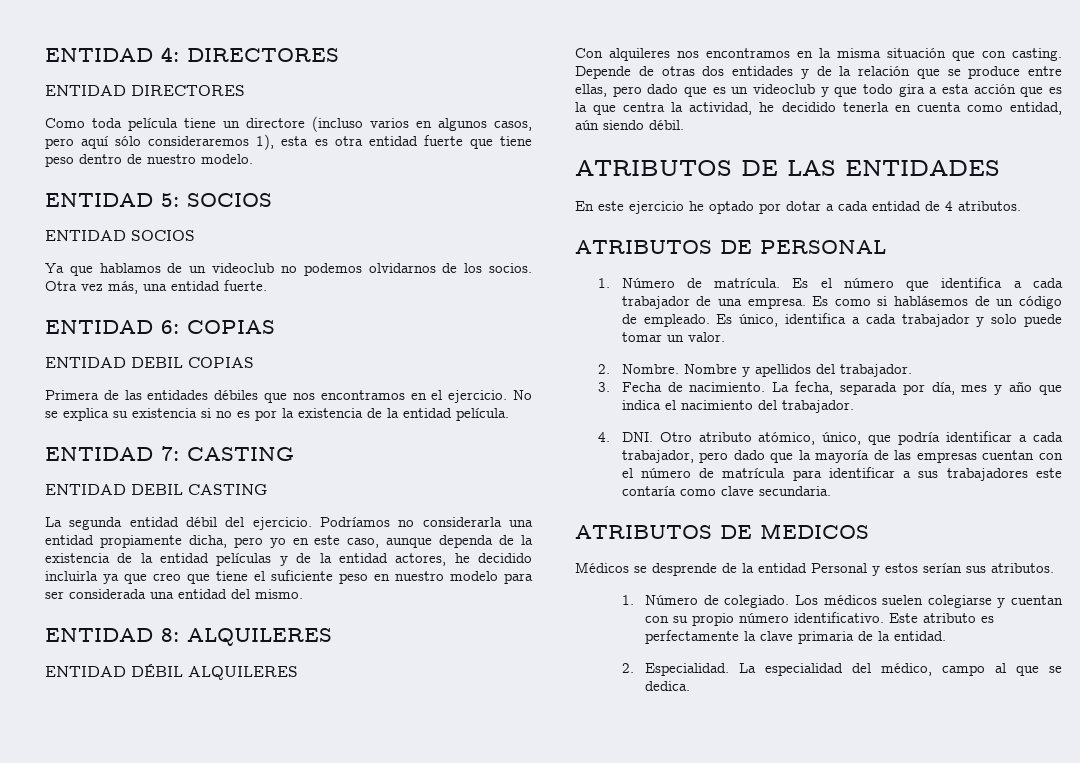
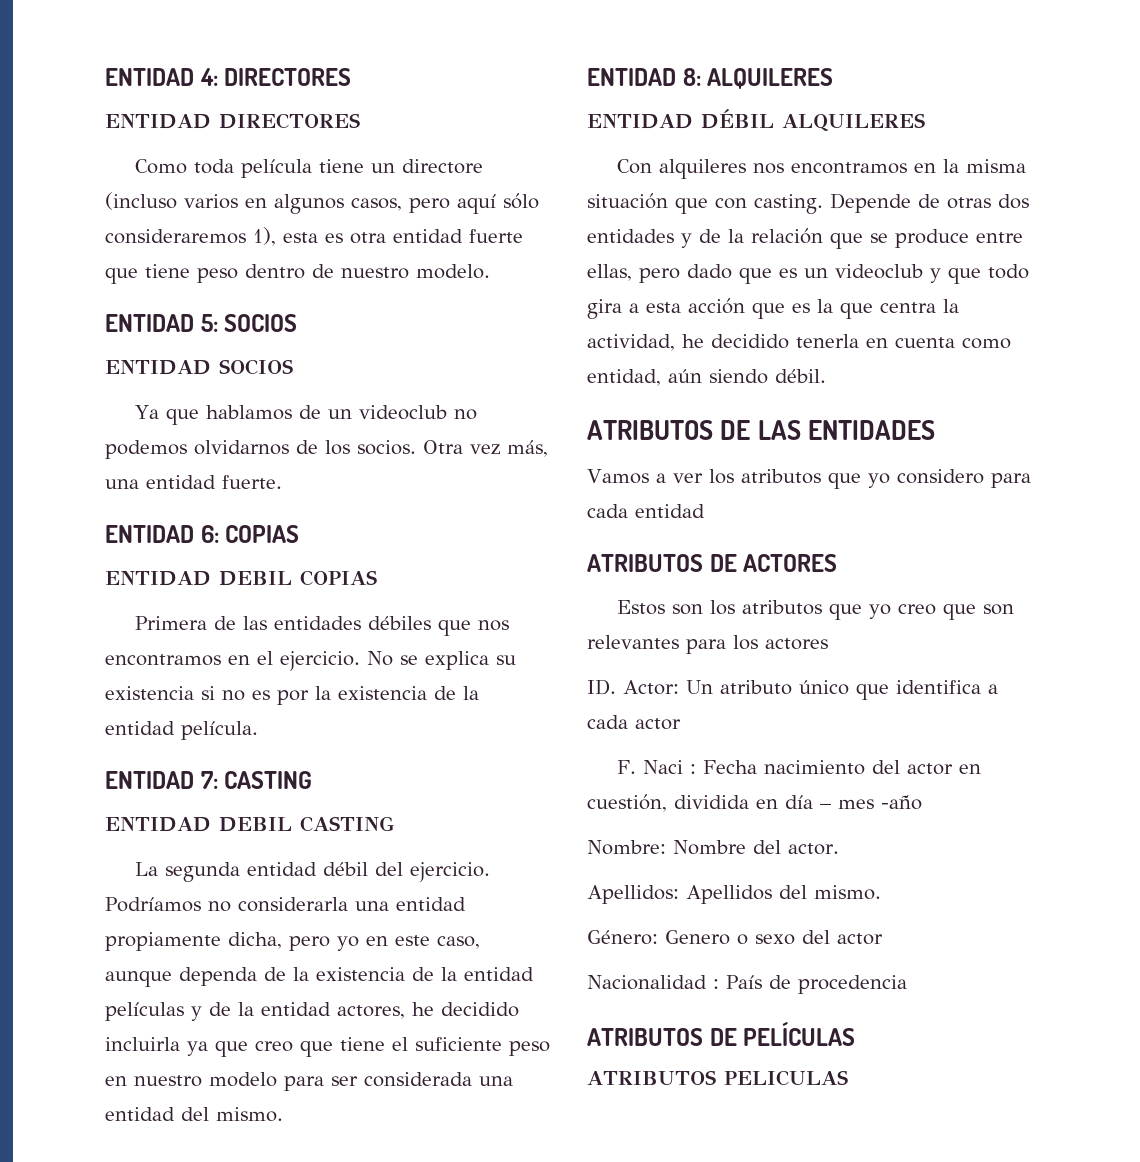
[575,201,834,214] En este ejercicio he optado por dotar a -> [587,469,1031,489] Vamos a ver los atributos que yo considero para
[925,201,1021,211] [575,240,886,254] [598,277,1063,291] [621,296,1062,309] [621,313,1062,327] [621,332,725,342] [598,364,912,377] [598,381,1062,395] [621,400,854,413] [598,431,1063,445] [621,450,1063,463] [621,467,1062,481] [621,486,831,496] [575,523,869,539] [575,562,1054,576] [621,595,1063,608] [645,612,995,626] [645,630,947,644] [621,663,1062,676] [645,681,691,691] de 4 atributos. // ATRIBUTOS DE PERSONAL // 1. Número de matrícula. Es el número que identifica a cada trabajador de una empresa. Es como si hablásemos de un código de empleado. Es único, identifica a cada trabajador y solo puede tomar un valor. // 2. Nombre. Nombre y apellidos del trabajador. // 3. Fecha de nacimiento. La fecha, separada por día, mes y año que indica el nacimiento del trabajador. // 4. DNI. Otro atributo atómico, único, que podría identificar a cada trabajador, pero dado que la mayoría de las empresas cuentan con el número de matrícula para identificar a sus trabajadores este contaría como clave secundaria. // ATRIBUTOS DE MEDICOS // Médicos se desprende de la entidad Personal y estos serían sus atributos. // 1. Número de colegiado. Los médicos suelen colegiarse y cuentan con su propio número identificativo. Este atributo es perfectamente la clave primaria de la entidad. // 2. Especialidad. La especialidad del médico, campo al que se dedica. -> [587,554,838,572] [617,600,1015,620] [587,635,828,654] [587,679,998,700] [587,715,681,730] [617,760,982,775] [587,794,922,812] [587,840,839,855] [587,885,881,904] [587,930,883,945] [587,975,907,994] [587,1022,856,1046] [587,1070,848,1086] // ATRIBUTOS DE ACTORES // Estos son los atributos que yo creo que son relevantes para los actores // ID. Actor: Un atributo único que identifica a cada actor // F. Naci : Fecha nacimiento del actor en cuestión, dividida en día – mes -año // Nombre: Nombre del actor. // Apellidos: Apellidos del mismo. // Género: Genero o sexo del actor // Nacionalidad : País de procedencia // ATRIBUTOS DE PELÍCULAS // ATRIBUTOS PELICULAS

